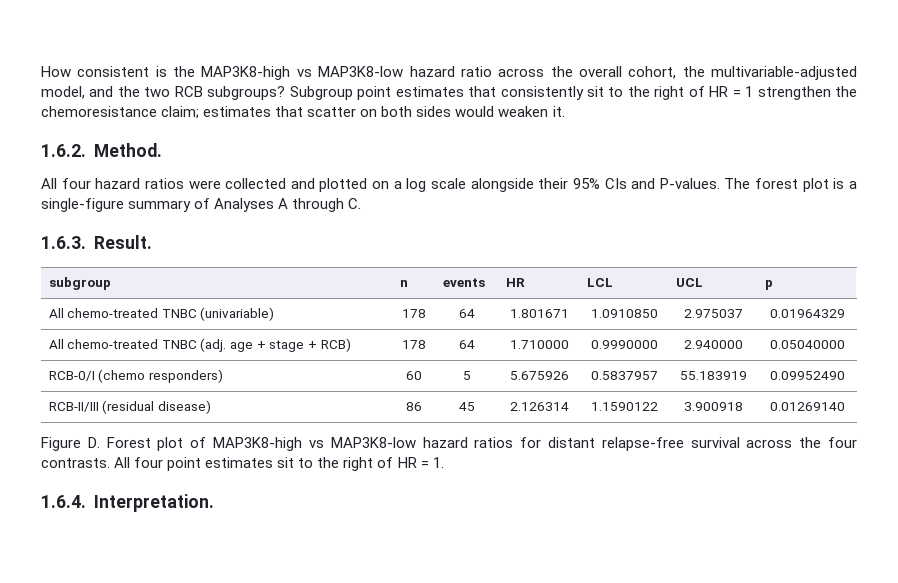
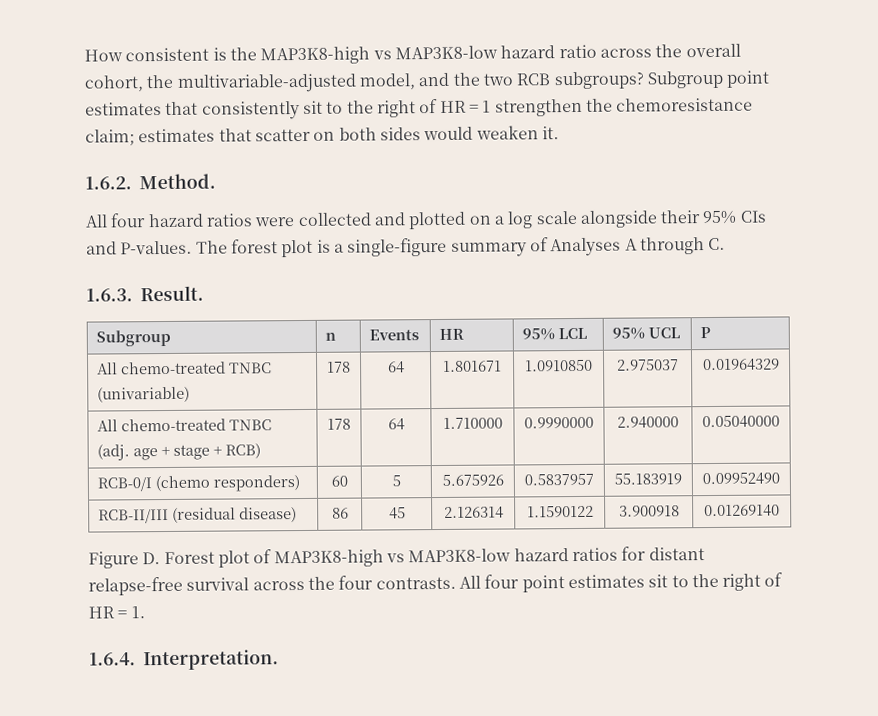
[48,277,111,290] subgroup -> [96,329,172,347] Subgroup
[442,278,485,287] events -> [369,329,420,341] Events
(525, 282) none -> [522,328,556,341] 95%
(613, 282) none -> [612,327,646,340] 95%
[764,280,773,290] p -> [700,326,712,339] P

